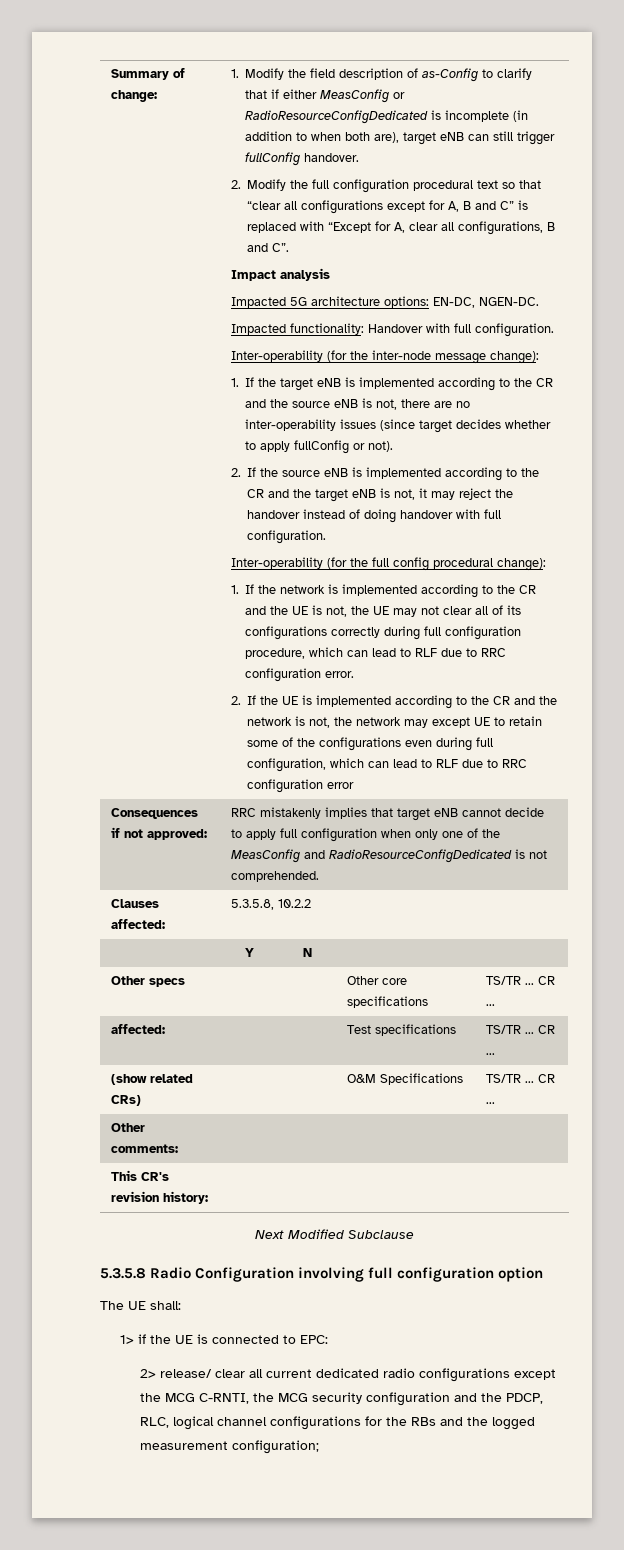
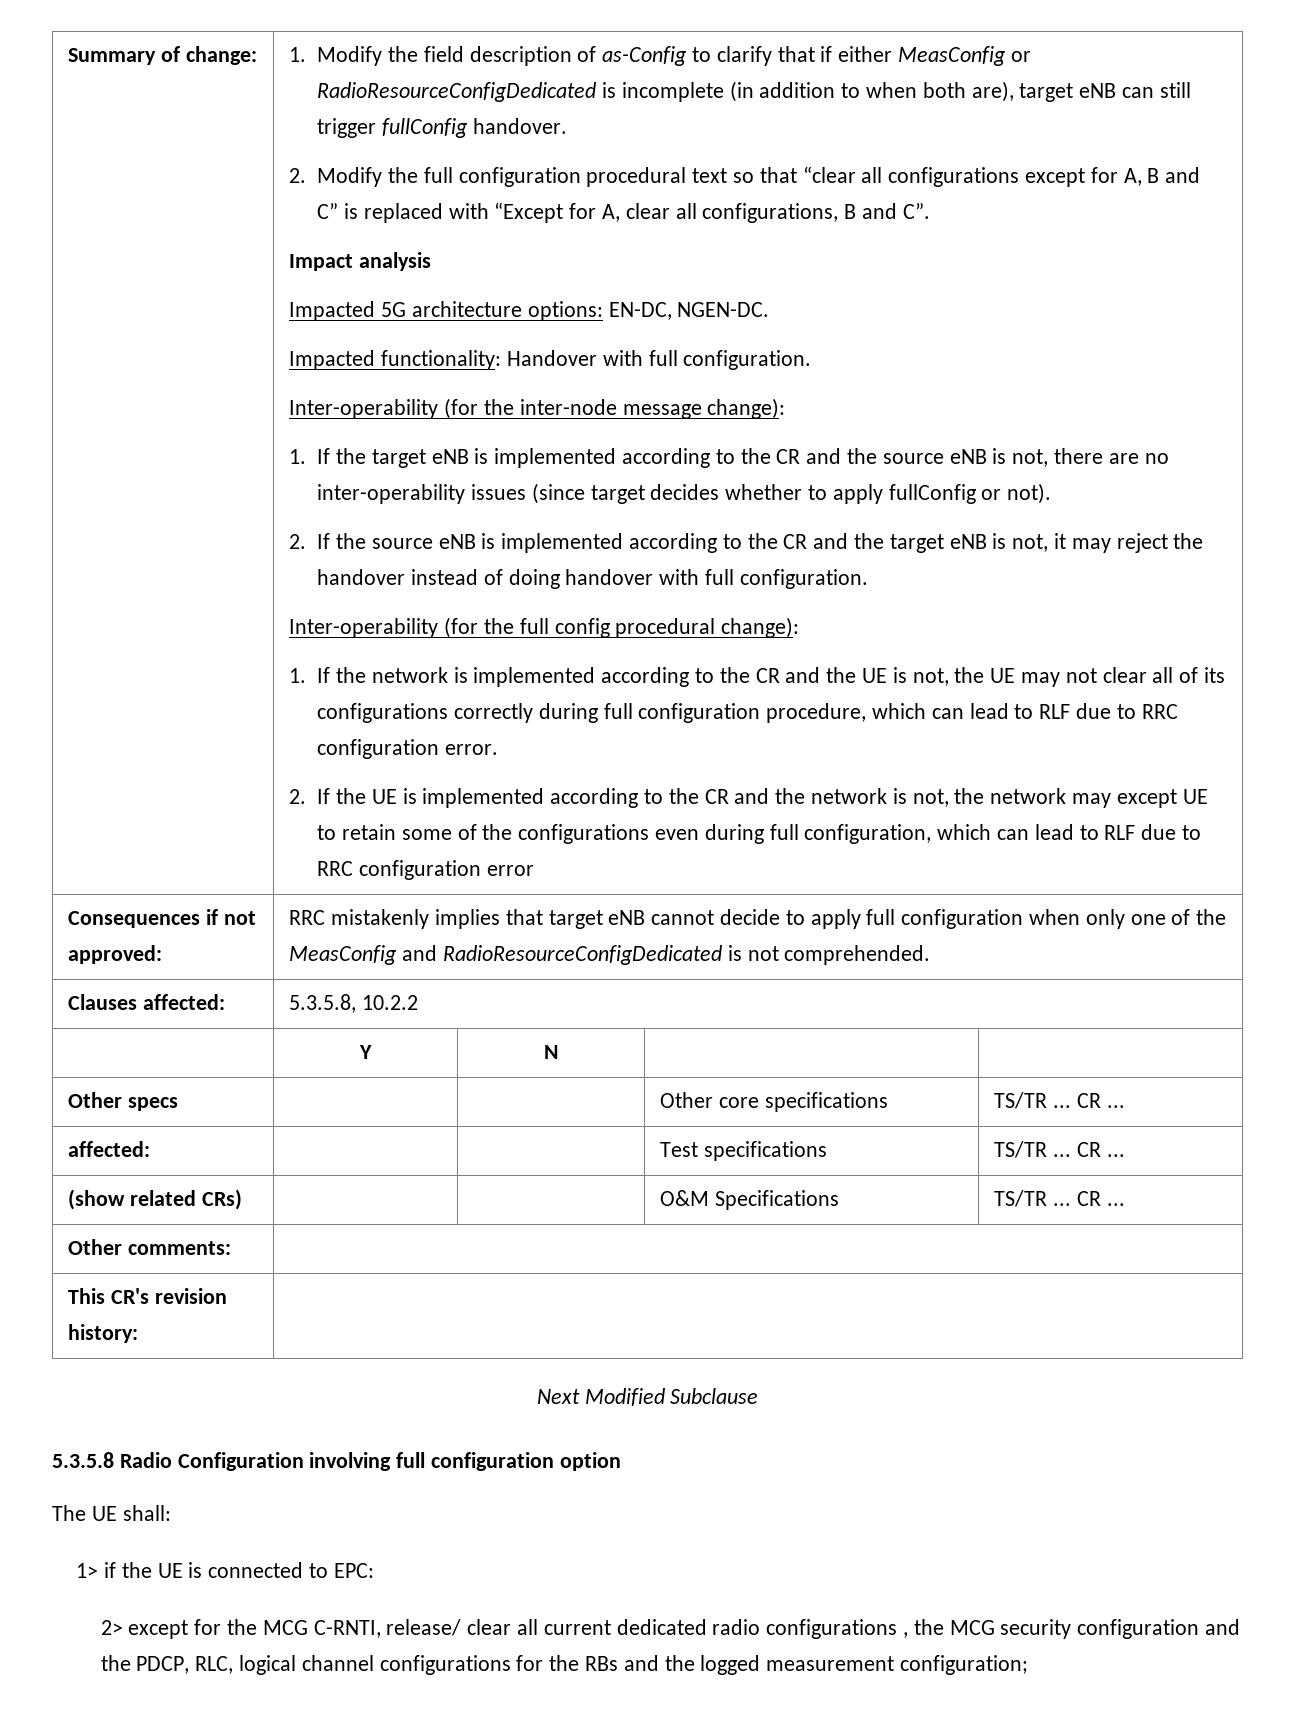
(156, 1373) none -> [128,1619,381,1639] except for the MCG C-RNTI,
[513,1369,556,1380] [139,1393,249,1404] except the MCG C-RNTI, -> [902,1632,908,1638] ,

